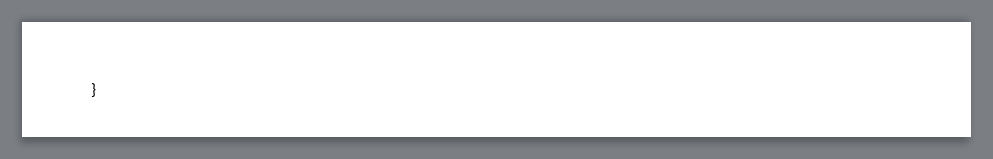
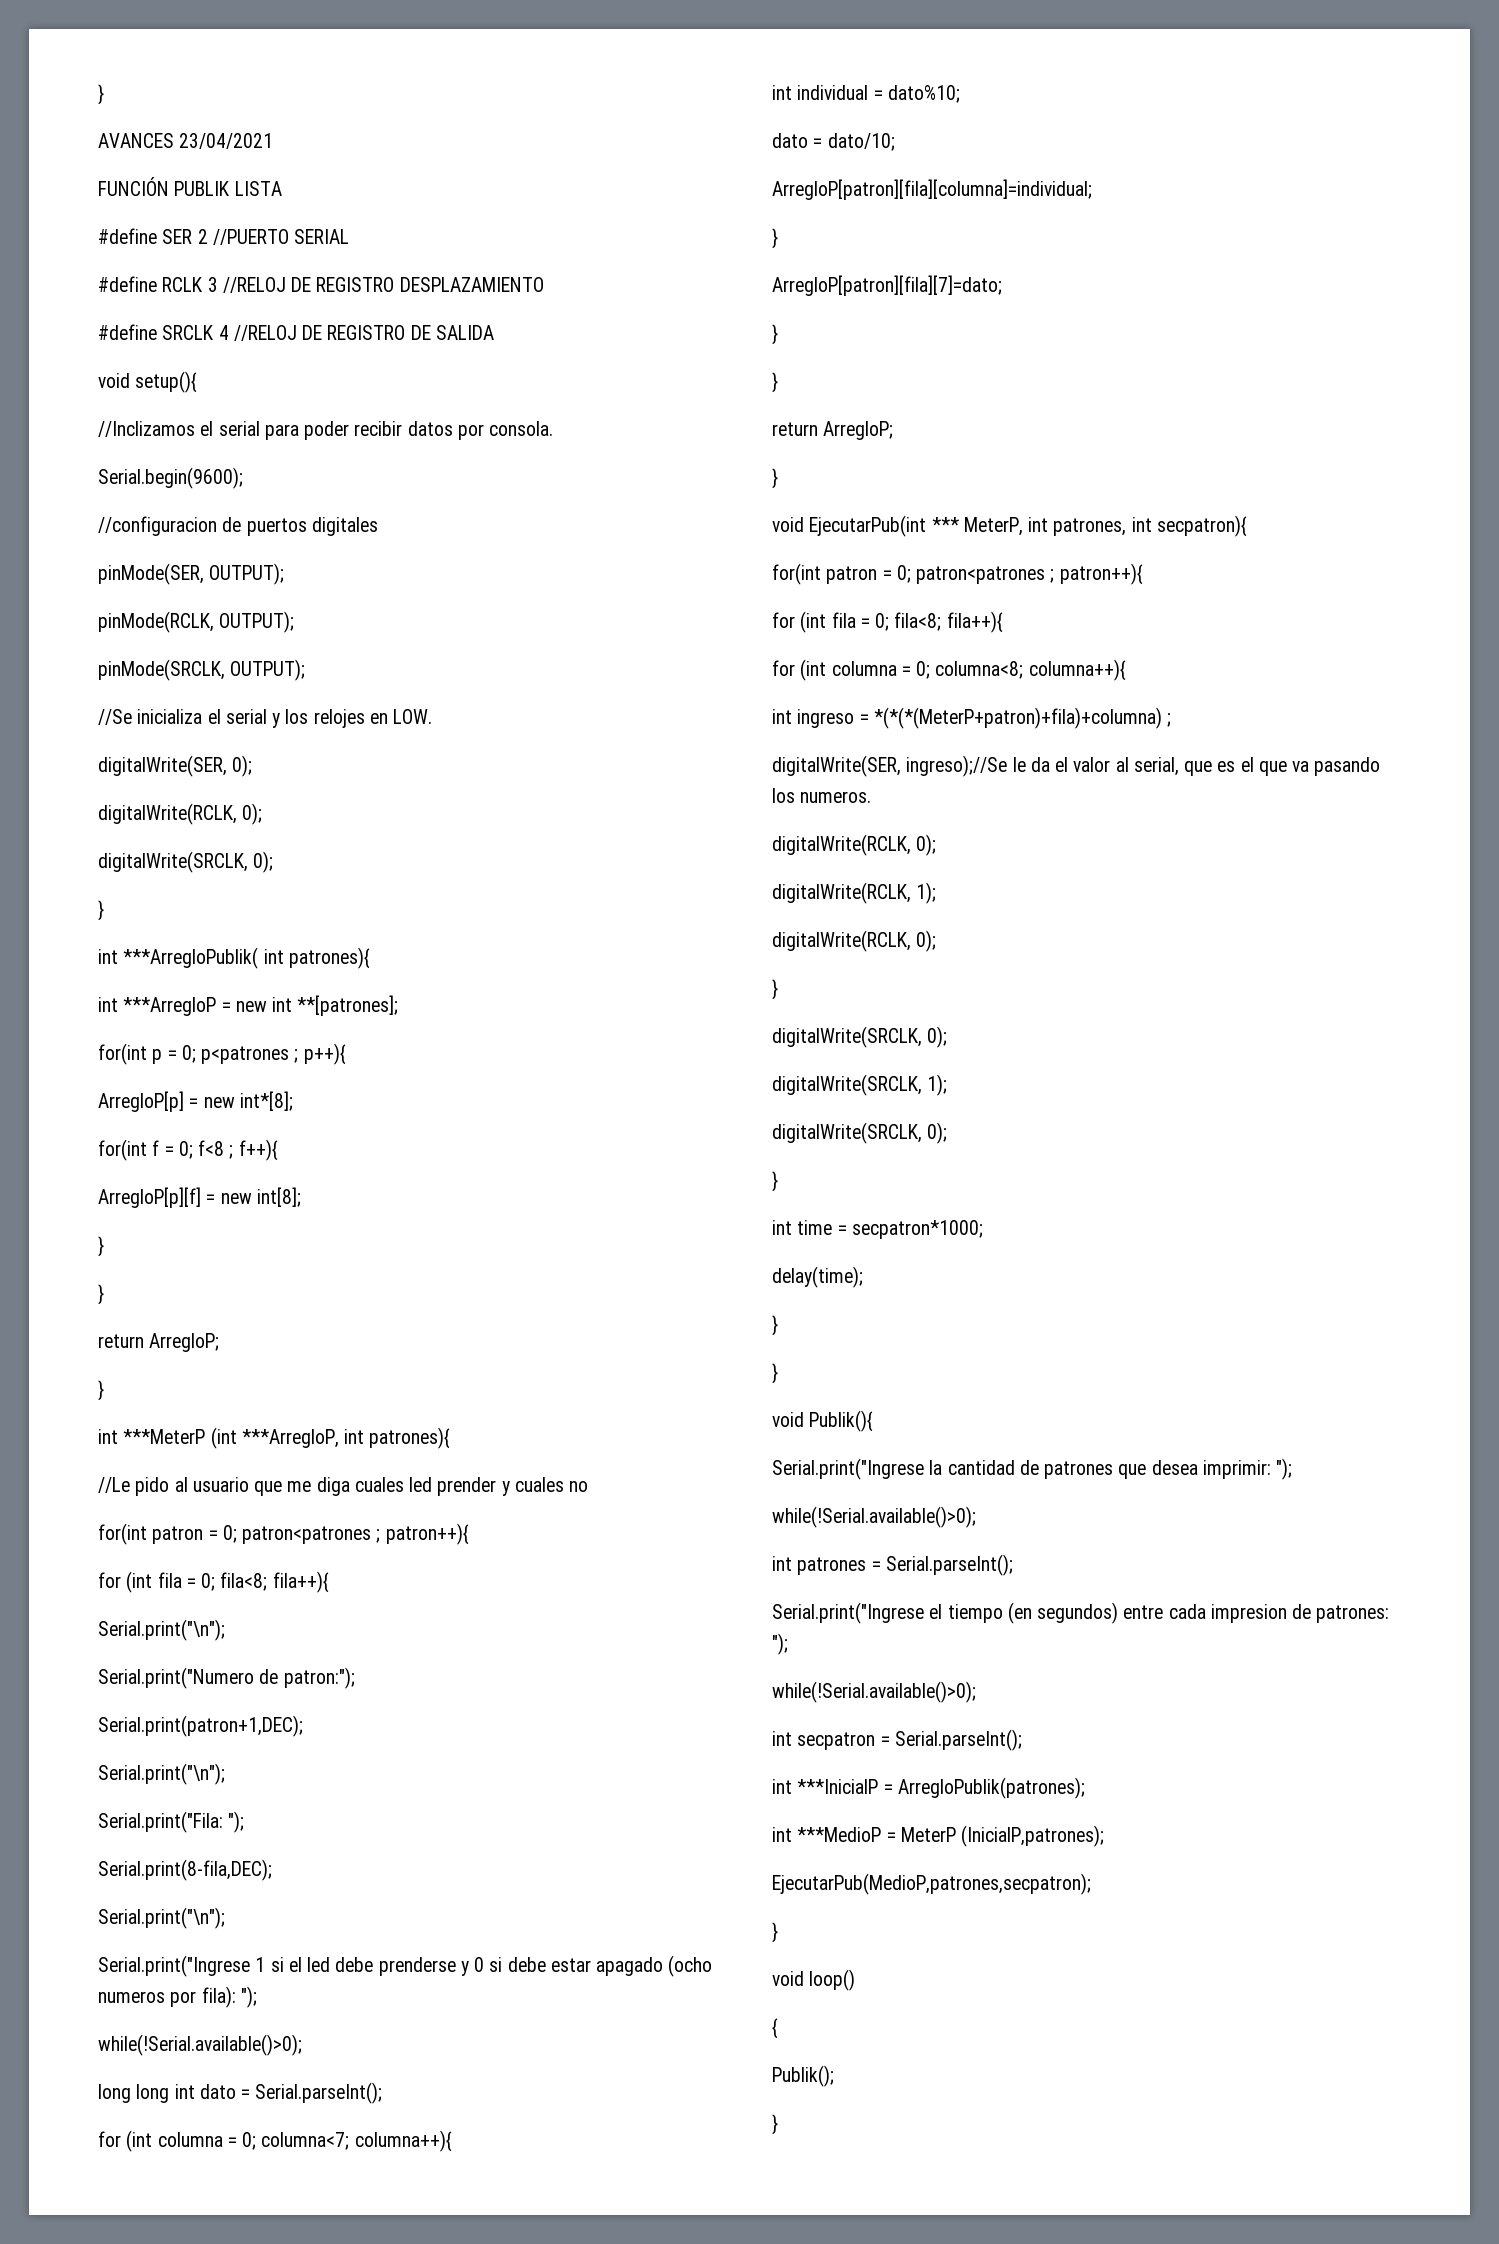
[91,83,96,98] } -> [98,84,104,105] [98,133,274,149] [98,177,282,196] [98,228,350,245] [98,276,544,293] [98,324,494,341] [98,371,198,393] [98,421,554,440] [98,467,243,489] [98,516,378,536] [98,563,285,585] [98,611,295,633] [98,659,306,681] [98,709,433,728] [98,755,253,777] [98,803,263,825] [98,851,274,873] [98,900,104,921] [98,947,370,969] [98,995,399,1016] [98,1043,346,1065] [98,1091,293,1112] [98,1139,278,1161] [98,1187,301,1208] [98,1236,104,1257] [98,1284,104,1305] [98,1333,220,1352] [98,1380,104,1401] [98,1427,451,1449] [98,1477,589,1496] [98,1523,469,1545] [98,1571,329,1593] [98,1619,225,1641] [98,1667,355,1689] [98,1715,303,1737] [98,1763,225,1785] [98,1811,245,1833] [98,1859,272,1881] [98,1907,225,1929] [98,1955,713,1977] [98,1986,257,2008] [98,2034,302,2056] [98,2082,383,2104] [98,2130,452,2152] [772,85,960,103] [772,133,895,151] [772,179,1092,200] [772,228,778,249] [772,275,1002,296] [772,324,778,345] [772,372,778,393] [772,421,894,440] [772,468,778,489] [772,515,1247,537] [772,563,1143,585] [772,611,1003,633] [772,659,1126,681] [772,707,1172,729] [772,755,1381,777] [772,788,872,803] [772,834,937,856] [772,882,937,904] [772,930,937,952] [772,979,778,1000] [772,1026,948,1048] [772,1074,948,1096] [772,1122,948,1144] [772,1171,778,1192] [772,1220,983,1239] [772,1266,863,1288] [772,1315,778,1336] [772,1363,778,1384] [772,1410,874,1432] [772,1458,1293,1480] [772,1506,976,1528] [772,1554,1013,1576] [772,1602,1390,1624] [772,1633,788,1655] [772,1681,976,1703] [772,1729,1022,1751] [772,1777,1085,1799] [772,1825,1105,1847] [772,1873,1091,1895] [772,1922,778,1943] [772,1969,856,1991] [772,2018,778,2039] [772,2065,834,2087] [772,2114,778,2135] } // AVANCES 23/04/2021 // FUNCIÓN PUBLIK LISTA // #define SER 2 //PUERTO SERIAL // #define RCLK 3 //RELOJ DE REGISTRO DESPLAZAMIENTO // #define SRCLK 4 //RELOJ DE REGISTRO DE SALIDA // void setup(){ // //Inclizamos el serial para poder recibir datos por consola. // Serial.begin(9600); // //configuracion de puertos digitales // pinMode(SER, OUTPUT); // pinMode(RCLK, OUTPUT); // pinMode(SRCLK, OUTPUT); // //Se inicializa el serial y los relojes en LOW. // digitalWrite(SER, 0); // digitalWrite(RCLK, 0); // digitalWrite(SRCLK, 0); // } // int ***ArregloPublik( int patrones){ // int ***ArregloP = new int **[patrones]; // for(int p = 0; p<patrones ; p++){ // ArregloP[p] = new int*[8]; // for(int f = 0; f<8 ; f++){ // ArregloP[p][f] = new int[8]; // } // } // return ArregloP; // } // int ***MeterP (int ***ArregloP, int patrones){ // //Le pido al usuario que me diga cuales led prender y cuales no // for(int patron = 0; patron<patrones ; patron++){ // for (int fila = 0; fila<8; fila++){ // Serial.print("\n"); // Serial.print("Numero de patron:"); // Serial.print(patron+1,DEC); // Serial.print("\n"); // Serial.print("Fila: "); // Serial.print(8-fila,DEC); // Serial.print("\n"); // Serial.print("Ingrese 1 si el led debe prenderse y 0 si debe estar apagado (ocho numeros por fila): "); // while(!Serial.available()>0); // long long int dato = Serial.parseInt(); // for (int columna = 0; columna<7; columna++){ // int individual = dato%10; // dato = dato/10; // ArregloP[patron][fila][columna]=individual; // } // ArregloP[patron][fila][7]=dato; // } // } // return ArregloP; // } // void EjecutarPub(int *** MeterP, int patrones, int secpatron){ // for(int patron = 0; patron<patrones ; patron++){ // for (int fila = 0; fila<8; fila++){ // for (int columna = 0; columna<8; columna++){ // int ingreso = *(*(*(MeterP+patron)+fila)+columna) ; // digitalWrite(SER, ingreso);//Se le da el valor al serial, que es el que va pasando los numeros. // digitalWrite(RCLK, 0); // digitalWrite(RCLK, 1); // digitalWrite(RCLK, 0); // } // digitalWrite(SRCLK, 0); // digitalWrite(SRCLK, 1); // digitalWrite(SRCLK, 0); // } // int time = secpatron*1000; // delay(time); // } // } // void Publik(){ // Serial.print("Ingrese la cantidad de patrones que desea imprimir: "); // while(!Serial.available()>0); // int patrones = Serial.parseInt(); // Serial.print("Ingrese el tiempo (en segundos) entre cada impresion de patrones: "); // while(!Serial.available()>0); // int secpatron = Serial.parseInt(); // int ***InicialP = ArregloPublik(patrones); // int ***MedioP = MeterP (InicialP,patrones); // EjecutarPub(MedioP,patrones,secpatron); // } // void loop() // { // Publik(); // }

